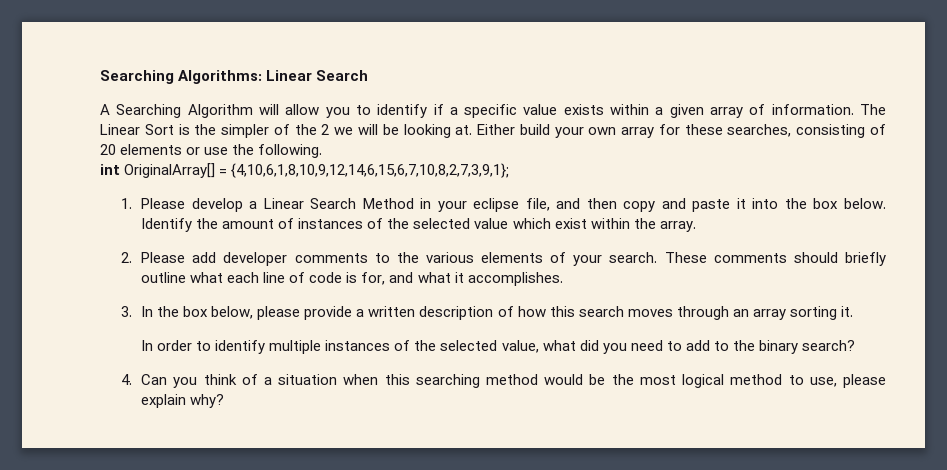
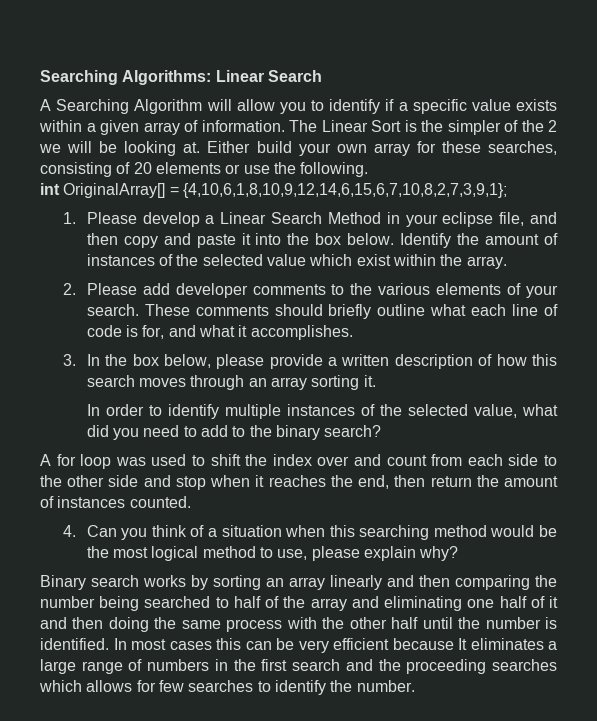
(856, 345) none -> [40,454,558,469] [40,475,558,490] [40,496,191,508] // A for loop was used to shift the index over and count from each side to the other side and stop when it reaches the end, then return the amount of instances counted.
(225, 401) none -> [40,575,557,590] [40,596,558,611] [40,617,557,632] [40,638,557,653] [40,659,557,674] [39,680,415,695] // Binary search works by sorting an array linearly and then comparing the number being searched to half of the array and eliminating one half of it and then doing the same process with the other half until the number is identified. In most cases this can be very efficient because It eliminates a large range of numbers in the first search and the proceeding searches which allows for few searches to identify the number.

